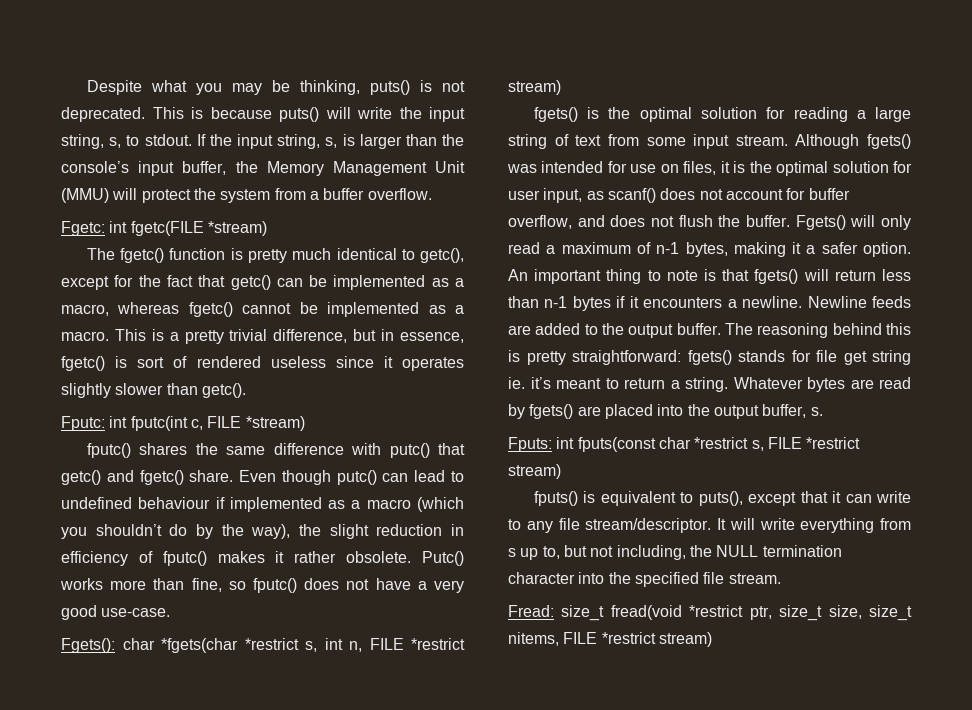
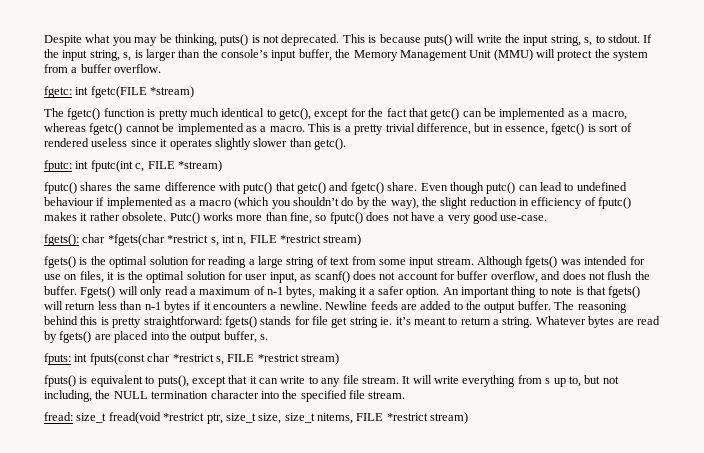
[61,221,105,236] Fgetc: -> [44,86,72,98] fgetc:
[61,416,105,431] Fputc: -> [44,160,72,172] fputc:
[61,638,115,653] Fgets(): -> [44,234,79,246] fgets():
[508,437,552,452] Fputs: -> [44,353,71,365] fputs:
[585,518,712,533] stream/descriptor. -> [361,376,399,384] stream.
[508,605,554,617] Fread: -> [44,412,73,421] fread:

